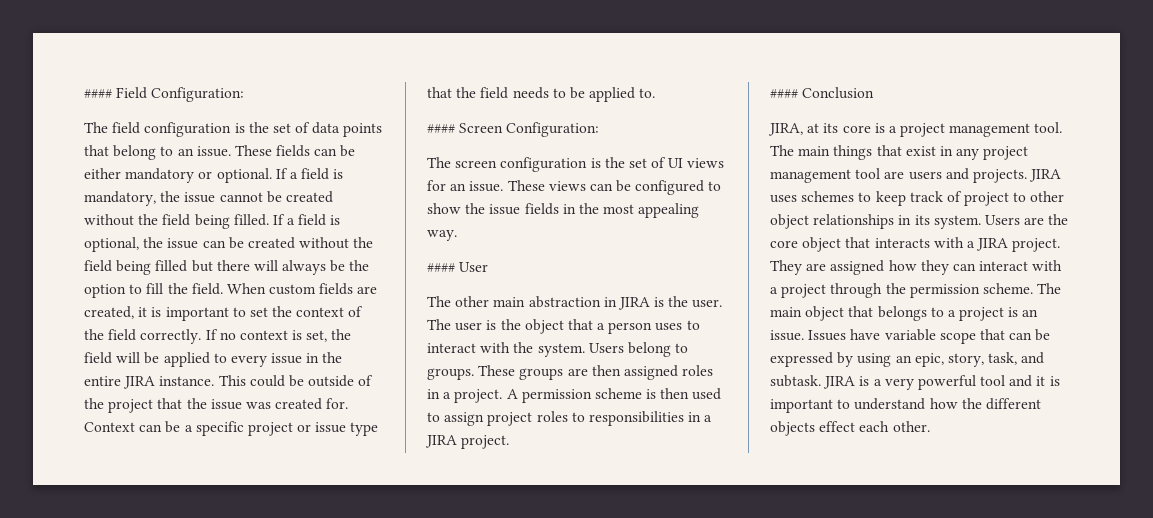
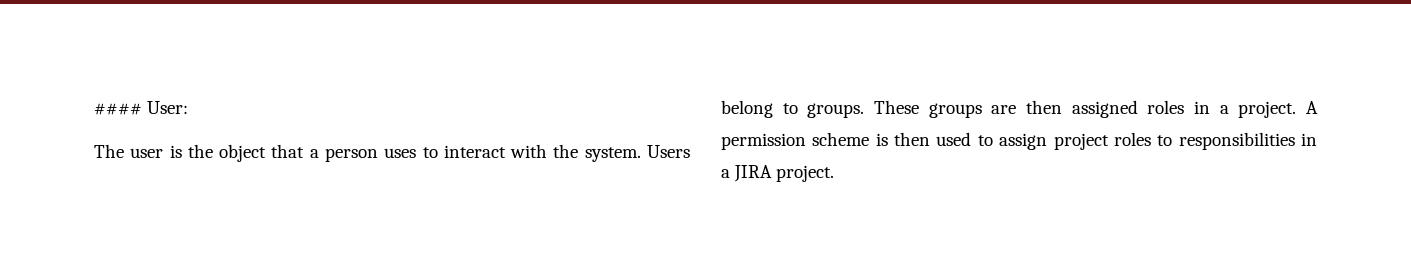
[84,87,245,102] [84,122,383,137] [84,145,356,160] [84,168,344,183] [84,191,333,206] [84,214,341,229] [84,237,374,252] [84,260,370,275] [84,283,378,298] [84,306,364,321] [84,329,352,344] [84,352,343,367] [84,375,374,389] [84,398,349,413] [84,421,379,436] [427,87,656,102] [427,122,600,137] [427,157,725,172] [427,180,722,195] [427,203,700,218] [427,230,457,241] [427,262,489,272] [427,296,723,310] [427,319,451,330] #### Field Configuration: // The field configuration is the set of data points that belong to an issue. These fields can be either mandatory or optional. If a field is mandatory, the issue cannot be created without the field being filled. If a field is optional, the issue can be created without the field being filled but there will always be the option to fill the field. When custom fields are created, it is important to set the context of the field correctly. If no context is set, the field will be applied to every issue in the entire JIRA instance. This could be outside of the project that the issue was created for. Context can be a specific project or issue type that the field needs to be applied to. // #### Screen Configuration: // The screen configuration is the set of UI views for an issue. These views can be configured to show the issue fields in the most appealing way. // #### User // The other main abstraction in JIRA is the user. The -> [94,101,189,115] [94,144,124,158] #### User: // The
[770,87,875,99] [768,122,1063,137] [770,145,1029,160] [770,168,1062,183] [770,191,1065,206] [770,214,1069,229] [770,237,1061,252] [770,260,1063,275] [770,283,1062,298] [770,306,1039,321] [770,329,1051,344] [770,352,1045,367] [770,375,1060,390] [770,398,1041,413] [770,421,930,436] // #### Conclusion // JIRA, at its core is a project management tool. The main things that exist in any project management tool are users and projects. JIRA uses schemes to keep track of project to other object relationships in its system. Users are the core object that interacts with a JIRA project. They are assigned how they can interact with a project through the permission scheme. The main object that belongs to a project is an issue. Issues have variable scope that can be expressed by using an epic, story, task, and subtask. JIRA is a very powerful tool and it is important to understand how the different objects effect each other. -> (835, 173) none

